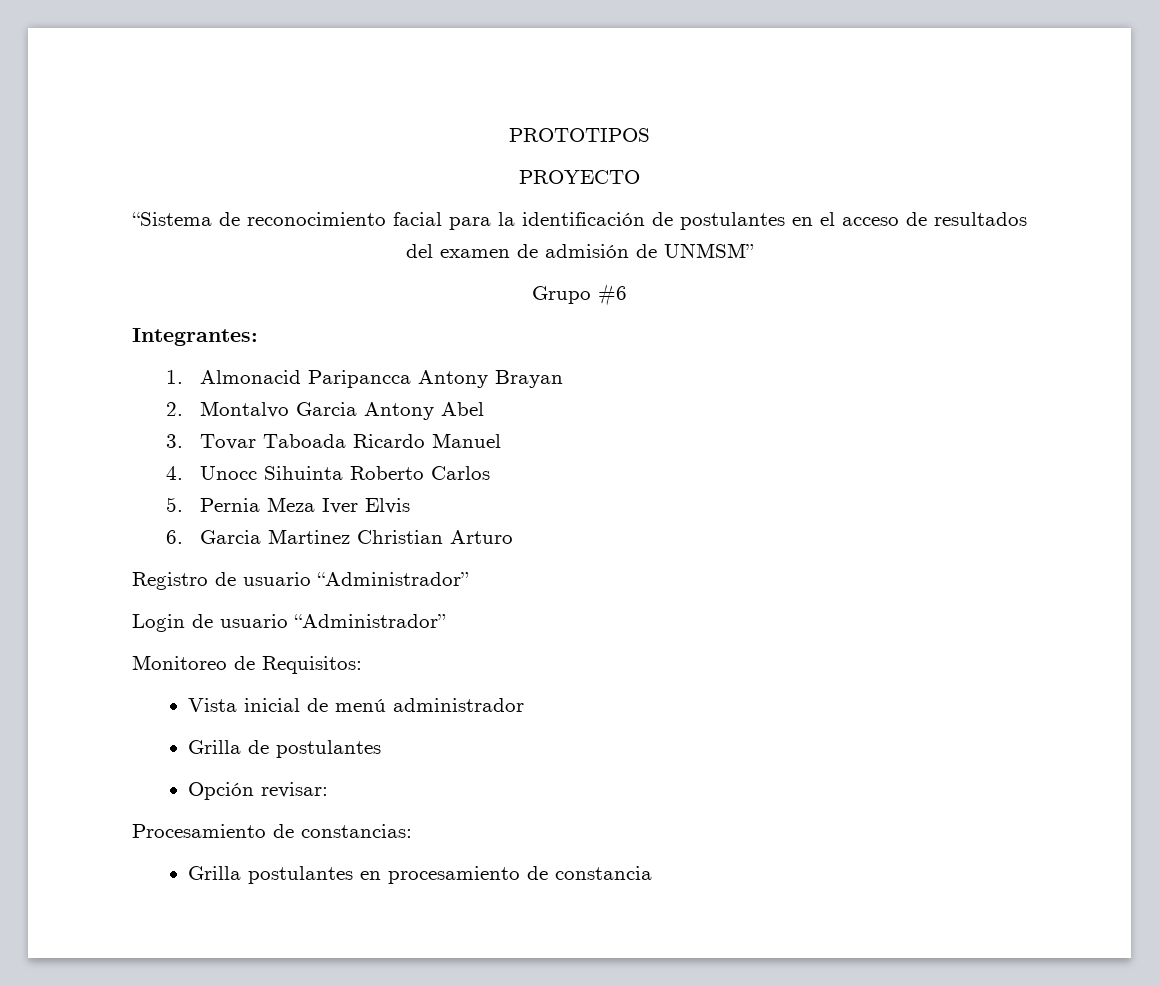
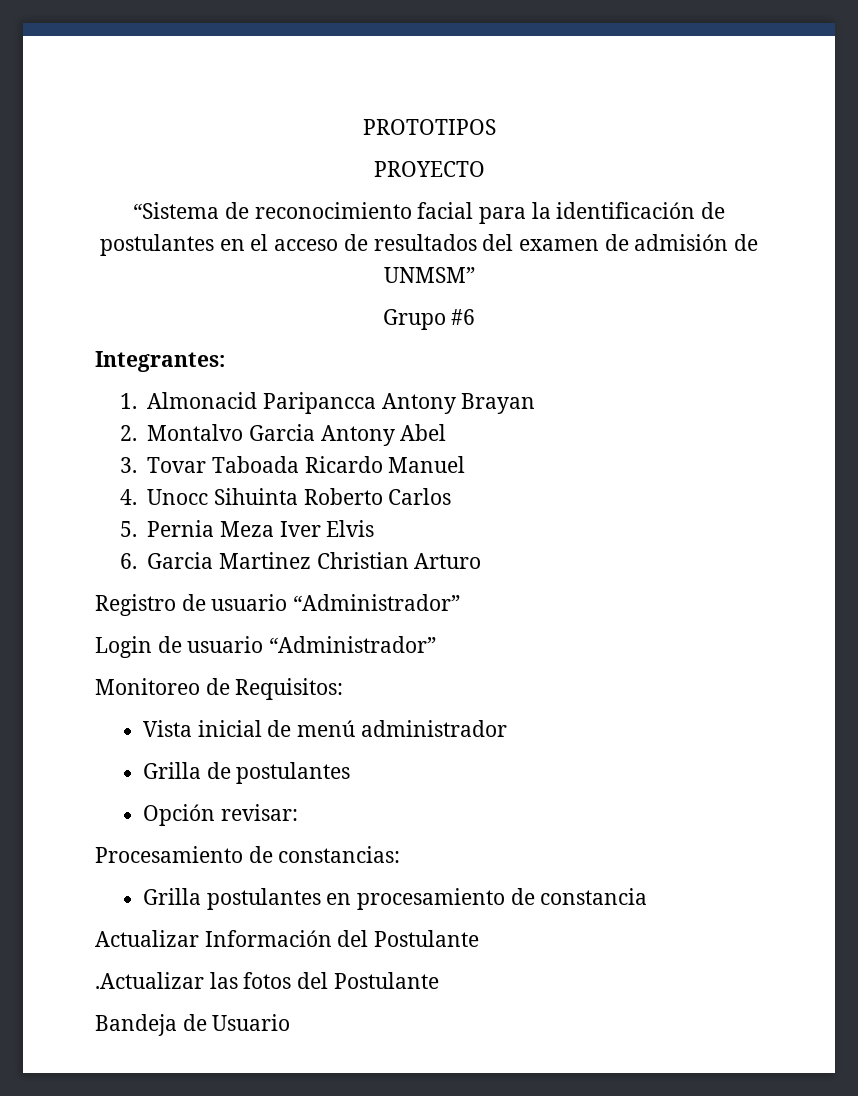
(653, 873) none -> [95,930,480,947] [95,972,439,989] [95,1014,291,1036] // Actualizar Información del Postulante // .Actualizar las fotos del Postulante // Bandeja de Usuario

